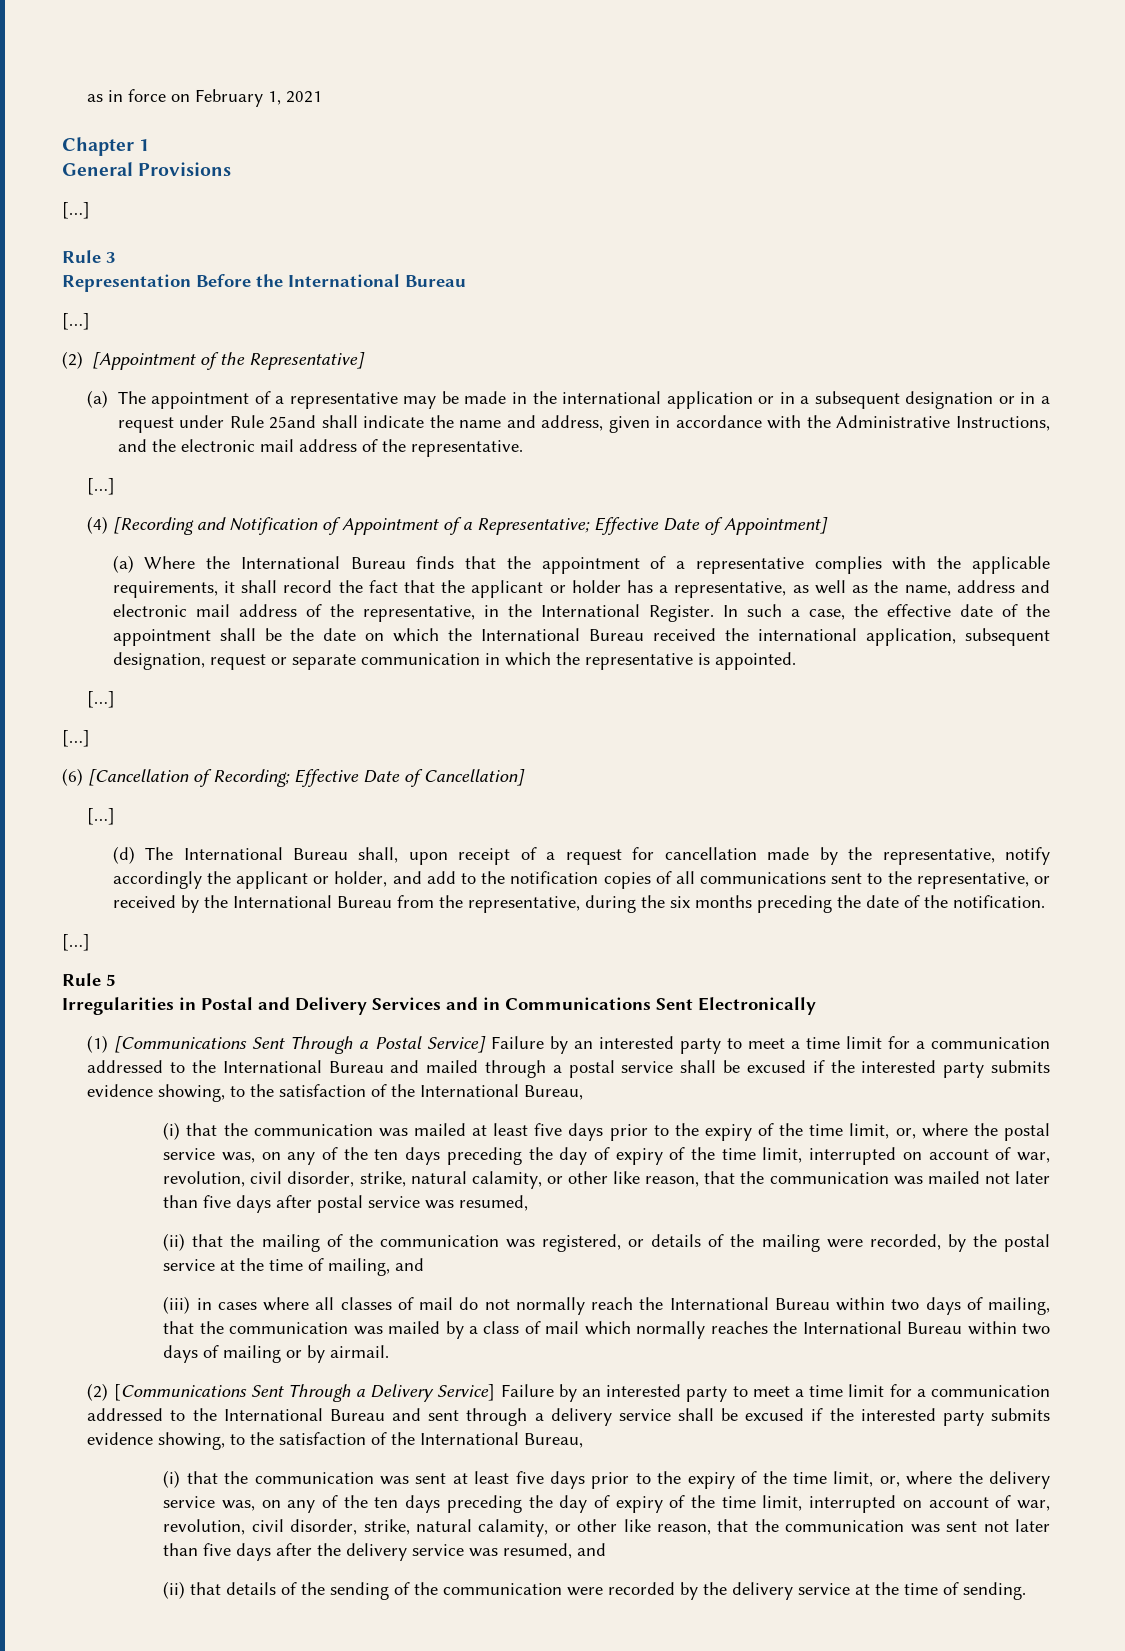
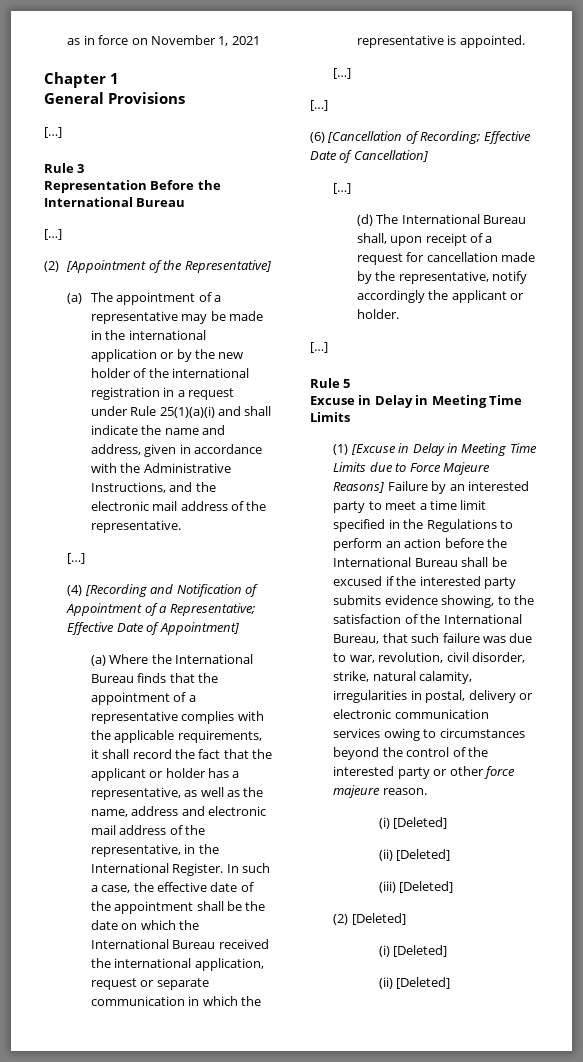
[195,89,264,107] February -> [150,35,216,45] November
[779,391,1015,409] in a subsequent designation or -> [176,349,244,362] [90,368,250,378] [90,387,160,400] by the new holder of the international registration
[269,415,317,429] 25and -> [159,406,242,418] 25(1)(a)(i) and
[964,628,1050,646] [112,652,205,670] subsequent designation, -> (264, 964) none
[334,871,1050,889] [112,895,1045,913] [62,934,90,951] [62,973,116,986] [62,997,816,1015] [87,1035,486,1054] holder, and add to the notification copies of all communications sent to the representative, or received by the International Bureau from the representative, during the six months preceding the date of the notification. // […] // Rule 5 // Irregularities in Postal and Delivery Services and in Communications Sent Electronically // (1) [Communications Sent Through a Postal Service] -> [356,309,399,319] [310,342,328,353] [310,378,351,388] [310,395,522,408] [310,412,350,422] [333,443,537,456] [333,462,490,475] [333,482,385,493] holder. // […] // Rule 5 // Excuse in Delay in Meeting Time Limits // (1) [Excuse in Delay in Meeting Time Limits due to Force Majeure Reasons]
[887,1036,1050,1049] [87,1060,674,1078] for a communication addressed to the International Bureau and mailed through a postal service -> [333,519,513,532] [333,538,507,551] [333,557,458,567] specified in the Regulations to perform an action before the International Bureau
[163,1122,1051,1141] [163,1147,1050,1165] [163,1171,1051,1189] [163,1195,529,1213] [163,1233,1051,1252] [163,1258,425,1276] [163,1296,1051,1315] [163,1321,1051,1339] [163,1345,390,1363] [87,1383,1051,1402] [87,1408,1050,1426] [87,1432,584,1450] [163,1470,1050,1489] [163,1495,1050,1513] [163,1519,1051,1537] [163,1543,607,1561] [163,1581,1027,1600] // (i) that the communication was mailed at least five days prior to the expiry of the time limit, or, where the postal service was, on any of the ten days preceding the day of expiry of the time limit, interrupted on account of war, revolution, civil disorder, strike, natural calamity, or other like reason, that the communication was mailed not later than five days after postal service was resumed, // (ii) that the mailing of the communication was registered, or details of the mailing were recorded, by the postal service at the time of mailing, and // (iii) in cases where all classes of mail do not normally reach the International Bureau within two days of mailing, that the communication was mailed by a class of mail which normally reaches the International Bureau within two days of mailing or by airmail. // (2) [Communications Sent Through a Delivery Service] Failure by an interested party to meet a time limit for a communication addressed to the International Bureau and sent through a delivery service shall be excused if the interested party submits evidence showing, to the satisfaction of the International Bureau, // (i) that the communication was sent at least five days prior to the expiry of the time limit, or, where the delivery service was, on any of the ten days preceding the day of expiry of the time limit, interrupted on account of war, revolution, civil disorder, strike, natural calamity, or other like reason, that the communication was sent not later than five days after the delivery service was resumed, and // (ii) that details of the sending of the communication were recorded by the delivery service at the time of sending. -> [382,633,533,643] [333,652,525,663] [333,671,473,684] [333,690,533,703] [333,709,489,719] [333,728,525,741] [333,747,488,760] [333,766,515,779] [333,785,427,798] [378,817,448,829] [378,849,451,861] [378,881,454,893] [333,913,406,925] [378,945,448,957] [378,977,451,989] that such failure was due to war, revolution, civil disorder, strike, natural calamity, irregularities in postal, delivery or electronic communication services owing to circumstances beyond the control of the interested party or other force majeure reason. // (i) [Deleted] // (ii) [Deleted] // (iii) [Deleted] // (2) [Deleted] // (i) [Deleted] // (ii) [Deleted]

